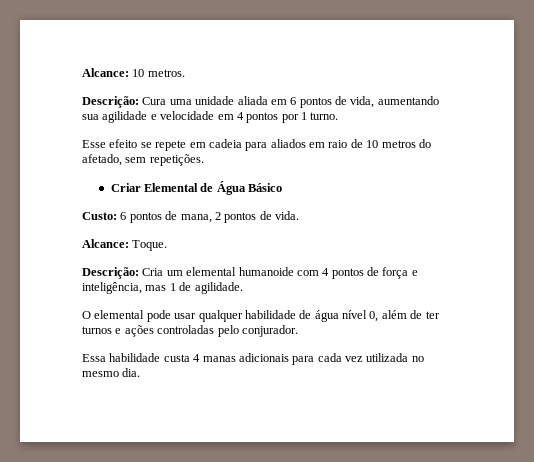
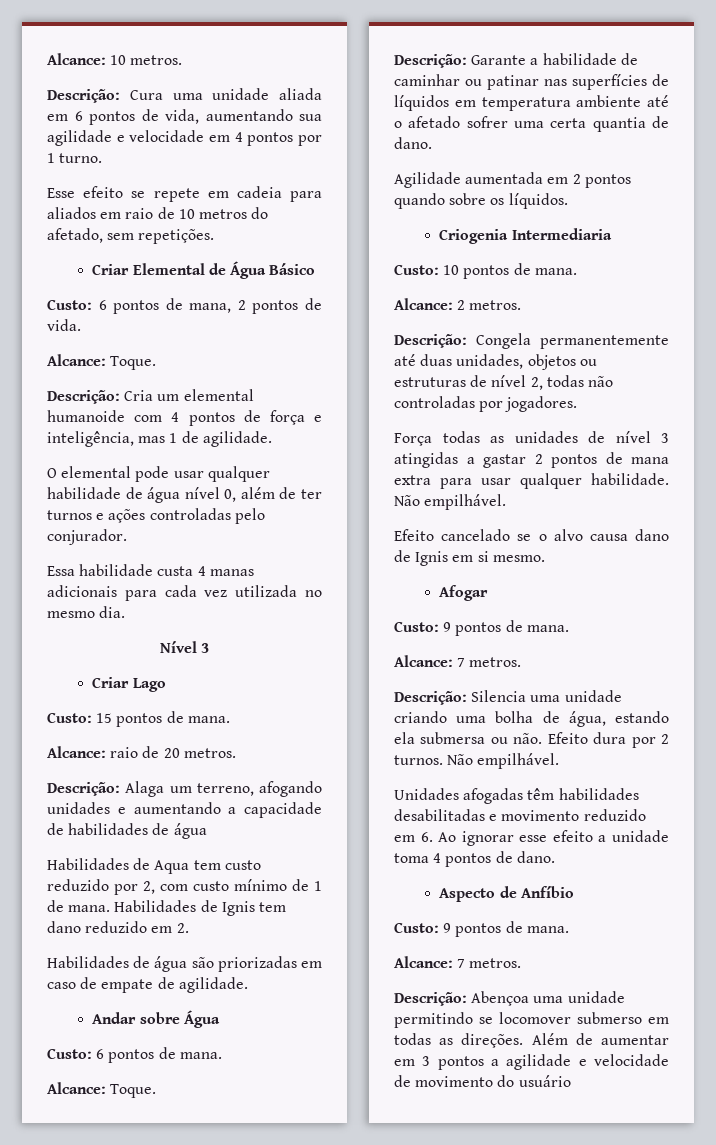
(141, 372) none -> [159,641,210,653] [92,677,166,692] [47,711,230,727] [47,746,236,758] [47,781,322,797] [47,802,322,818] [47,823,207,839] [47,858,261,874] [47,879,322,895] [47,900,286,916] [47,921,189,933] [47,956,322,972] [47,977,248,993] [92,1010,220,1028] [47,1047,222,1063] [47,1082,157,1098] [394,53,638,68] [394,74,669,90] [394,95,669,111] [394,116,669,132] [394,137,432,149] [394,172,631,188] [394,193,568,209] [439,228,612,244] [394,263,577,279] [394,298,522,310] [394,333,669,349] [394,354,597,370] [394,375,613,390] [394,396,578,412] [394,431,669,446] [394,452,669,468] [394,473,669,489] [394,494,507,510] [394,529,669,541] [394,550,545,566] [439,585,489,601] [394,620,569,636] [394,655,522,667] [394,690,622,705] [394,711,669,727] [394,732,669,748] [394,753,560,769] [394,788,639,804] [394,809,646,821] [394,830,669,846] [394,851,555,867] [439,886,574,902] [394,921,569,937] [394,956,522,968] [394,991,625,1006] [394,1012,669,1028] [394,1033,669,1048] [394,1054,669,1070] [394,1075,571,1087] // Nível 3 // Criar Lago // Custo: 15 pontos de mana. // Alcance: raio de 20 metros. // Descrição: Alaga um terreno, afogando unidades e aumentando a capacidade de habilidades de água // Habilidades de Aqua tem custo reduzido por 2, com custo mínimo de 1 de mana. Habilidades de Ignis tem dano reduzido em 2. // Habilidades de água são priorizadas em caso de empate de agilidade. // Andar sobre Água // Custo: 6 pontos de mana. // Alcance: Toque. // Descrição: Garante a habilidade de caminhar ou patinar nas superfícies de líquidos em temperatura ambiente até o afetado sofrer uma certa quantia de dano. // Agilidade aumentada em 2 pontos quando sobre os líquidos. // Criogenia Intermediaria // Custo: 10 pontos de mana. // Alcance: 2 metros. // Descrição: Congela permanentemente até duas unidades, objetos ou estruturas de nível 2, todas não controladas por jogadores. // Força todas as unidades de nível 3 atingidas a gastar 2 pontos de mana extra para usar qualquer habilidade. Não empilhável. // Efeito cancelado se o alvo causa dano de Ignis em si mesmo. // Afogar // Custo: 9 pontos de mana. // Alcance: 7 metros. // Descrição: Silencia uma unidade criando uma bolha de água, estando ela submersa ou não. Efeito dura por 2 turnos. Não empilhável. // Unidades afogadas têm habilidades desabilitadas e movimento reduzido em 6. Ao ignorar esse efeito a unidade toma 4 pontos de dano. // Aspecto de Anfíbio // Custo: 9 pontos de mana. // Alcance: 7 metros. // Descrição: Abençoa uma unidade permitindo se locomover submerso em todas as direções. Além de aumentar em 3 pontos a agilidade e velocidade de movimento do usuário

